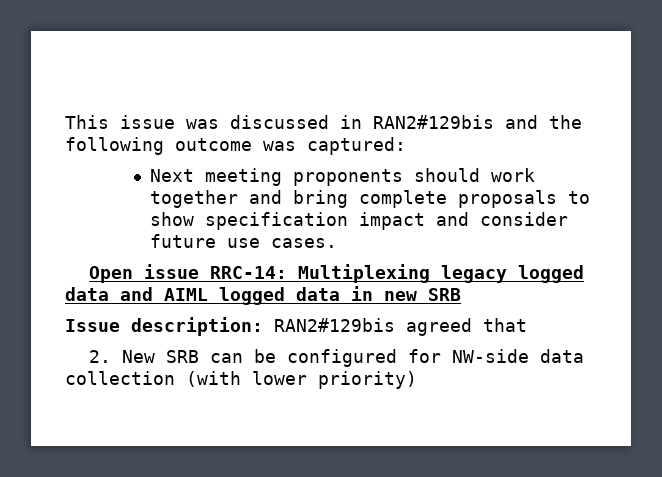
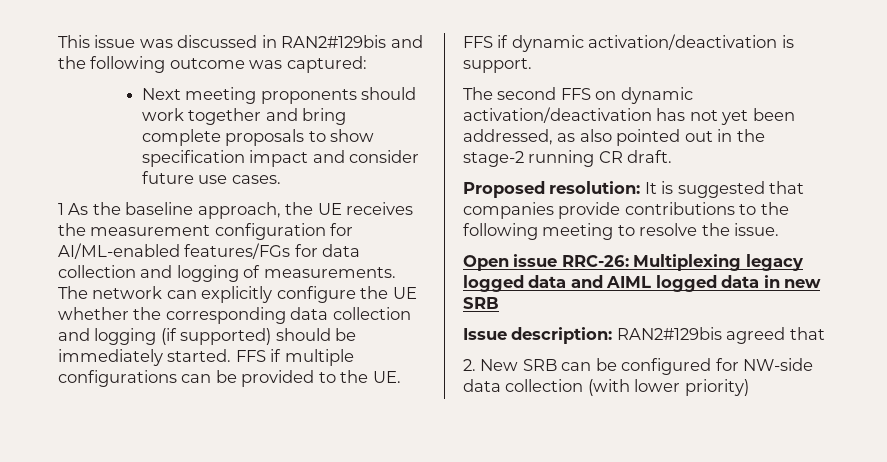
(338, 243) none -> [58,202,414,219] [58,223,354,240] [58,243,361,259] [58,265,396,282] [58,286,417,303] [58,307,411,324] [58,328,357,345] [58,349,354,366] [58,370,401,387] [463,34,794,52] [463,58,532,73] [463,87,693,104] [463,107,795,125] [463,129,765,146] [463,150,673,167] [463,181,805,198] [463,202,789,219] [463,223,780,240] // 1 As the baseline approach, the UE receives the measurement configuration for AI/ML-enabled features/FGs for data collection and logging of measurements. The network can explicitly configure the UE whether the corresponding data collection and logging (if supported) should be immediately started. FFS if multiple configurations can be provided to the UE. FFS if dynamic activation/deactivation is support. // The second FFS on dynamic activation/deactivation has not yet been addressed, as also pointed out in the stage-2 running CR draft. // Proposed resolution: It is suggested that companies provide contributions to the following meeting to resolve the issue.
[210,266,288,279] RRC-14: -> [561,255,629,267] RRC-26:

